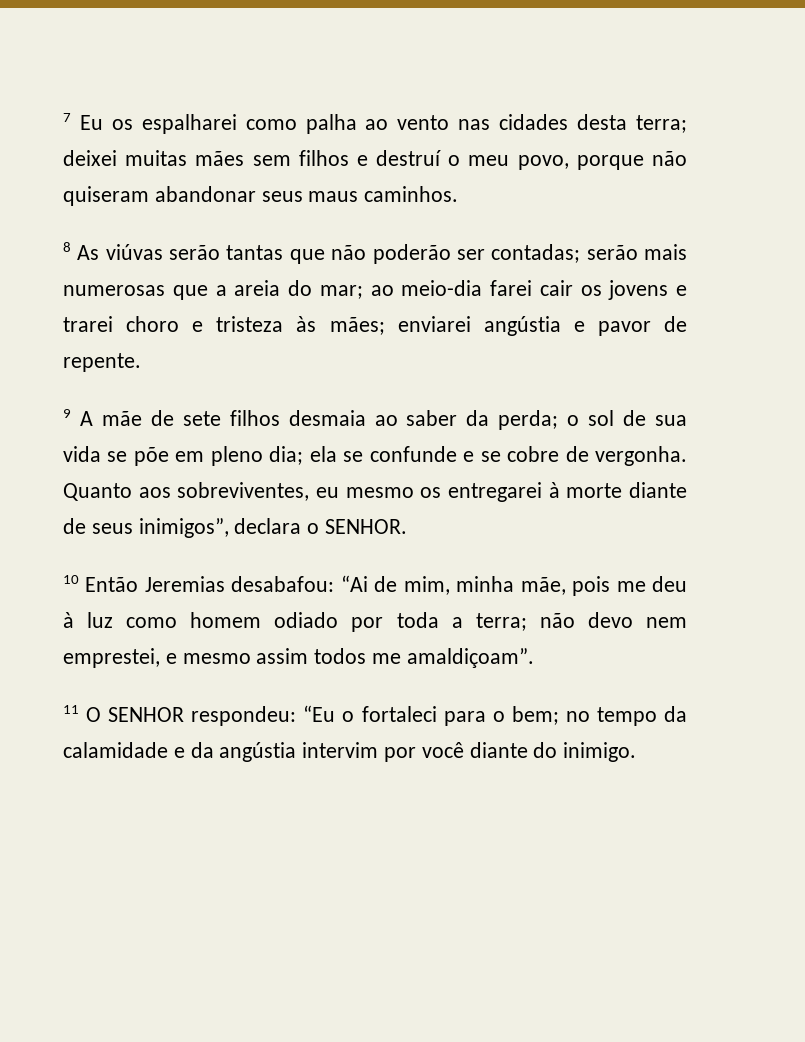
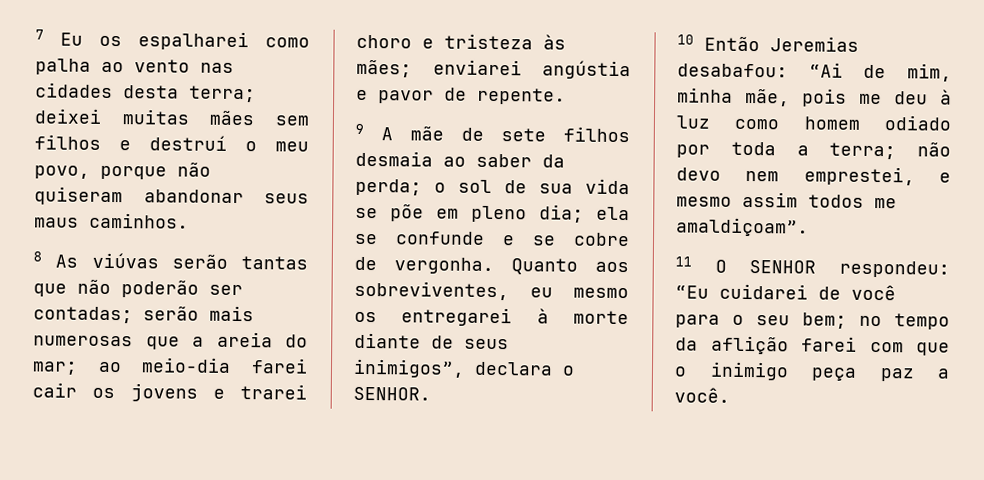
[342,706,437,722] o fortaleci -> [719,283,896,301] cuidarei de você
(505, 716) none -> [756,315,790,326] seu
[63,742,637,762] calamidade e da angústia intervim por você diante do inimigo. -> [710,335,950,356] [674,361,950,382] [674,387,730,403] aflição farei com que o inimigo peça paz a você.

